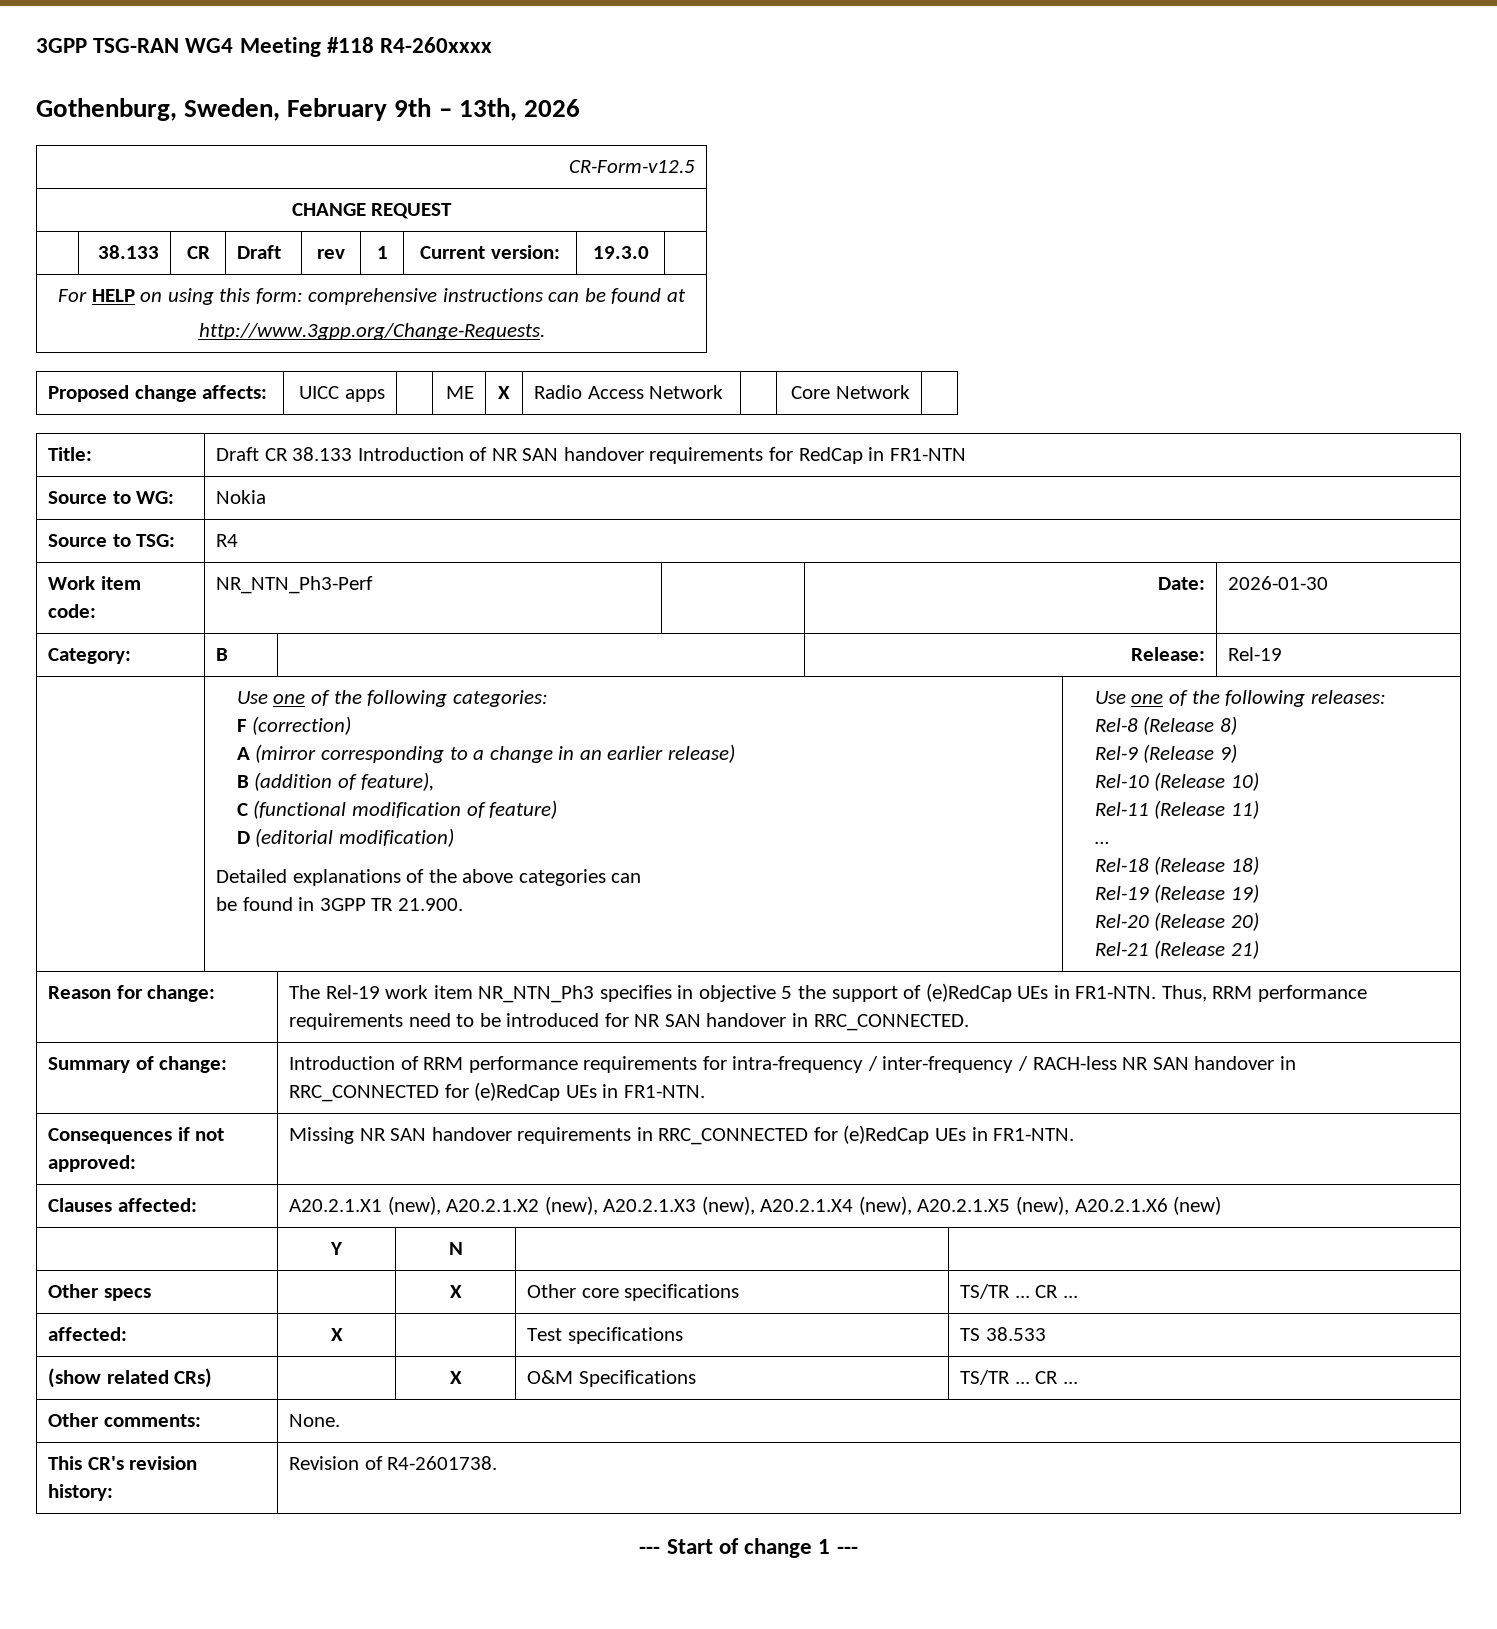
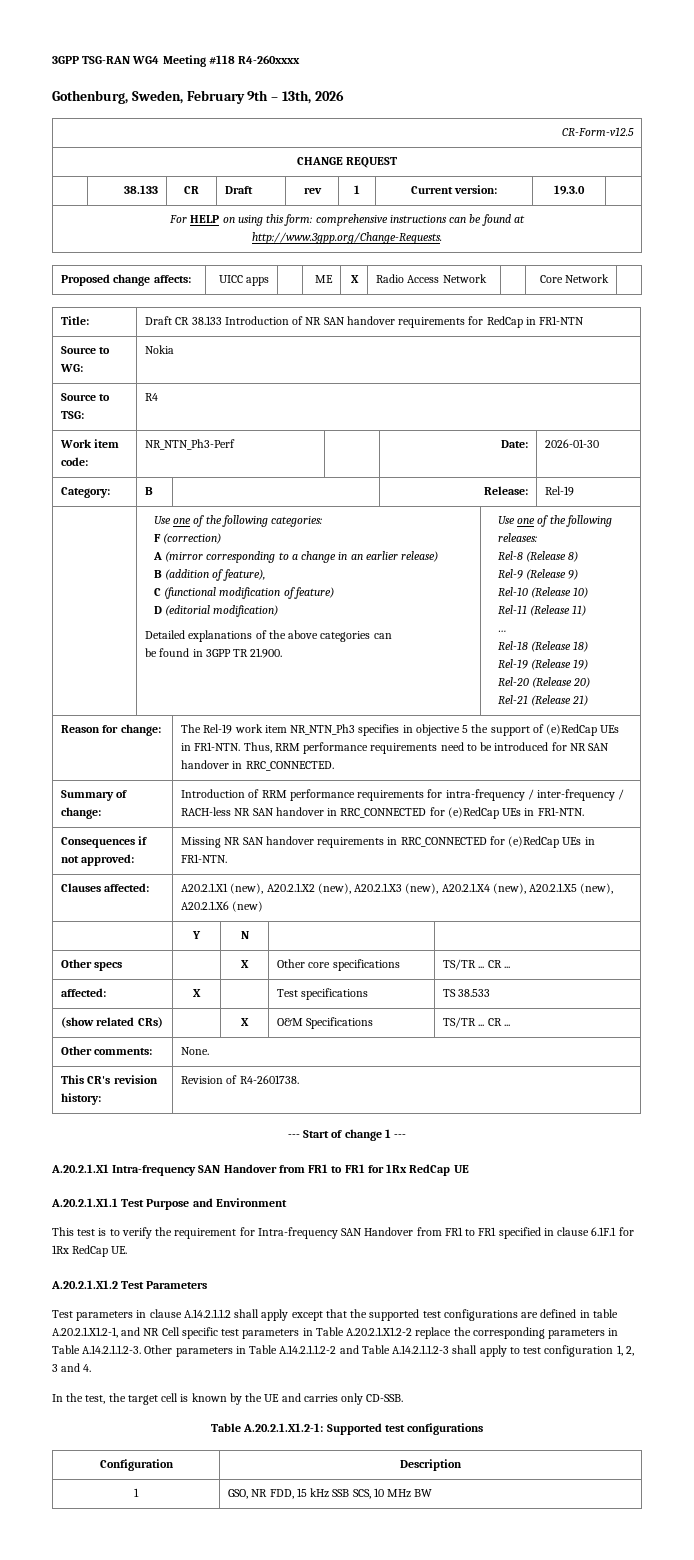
(858, 1550) none -> [51,1164,469,1176] [51,1198,287,1210] [52,1227,634,1239] [52,1245,128,1257] [51,1280,208,1289] [52,1309,618,1321] [52,1327,619,1339] [52,1345,634,1357] [52,1363,92,1372] [52,1393,404,1405] [211,1423,483,1435] [99,1459,174,1471] [400,1459,462,1471] [134,1488,139,1497] [228,1488,433,1499] // A.20.2.1.X1 Intra-frequency SAN Handover from FR1 to FR1 for 1Rx RedCap UE // A.20.2.1.X1.1 Test Purpose and Environment // This test is to verify the requirement for Intra-frequency SAN Handover from FR1 to FR1 specified in clause 6.1F.1 for 1Rx RedCap UE. // A.20.2.1.X1.2 Test Parameters // Test parameters in clause A.14.2.1.1.2 shall apply except that the supported test configurations are defined in table A.20.2.1.X1.2-1, and NR Cell specific test parameters in Table A.20.2.1.X1.2-2 replace the corresponding parameters in Table A.14.2.1.1.2-3. Other parameters in Table A.14.2.1.1.2-2 and Table A.14.2.1.1.2-3 shall apply to test configuration 1, 2, 3 and 4. // In the test, the target cell is known by the UE and carries only CD-SSB. // Table A.20.2.1.X1.2-1: Supported test configurations // Configuration | Description // 1 | GSO, NR FDD, 15 kHz SSB SCS, 10 MHz BW

